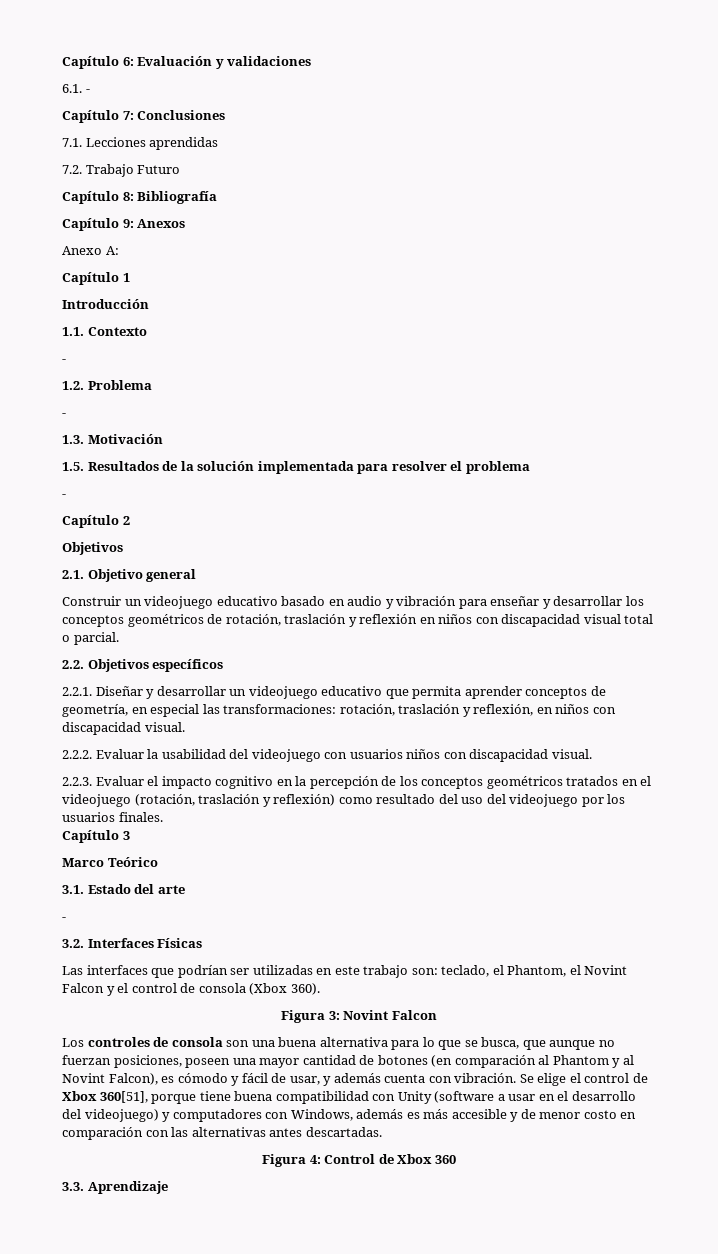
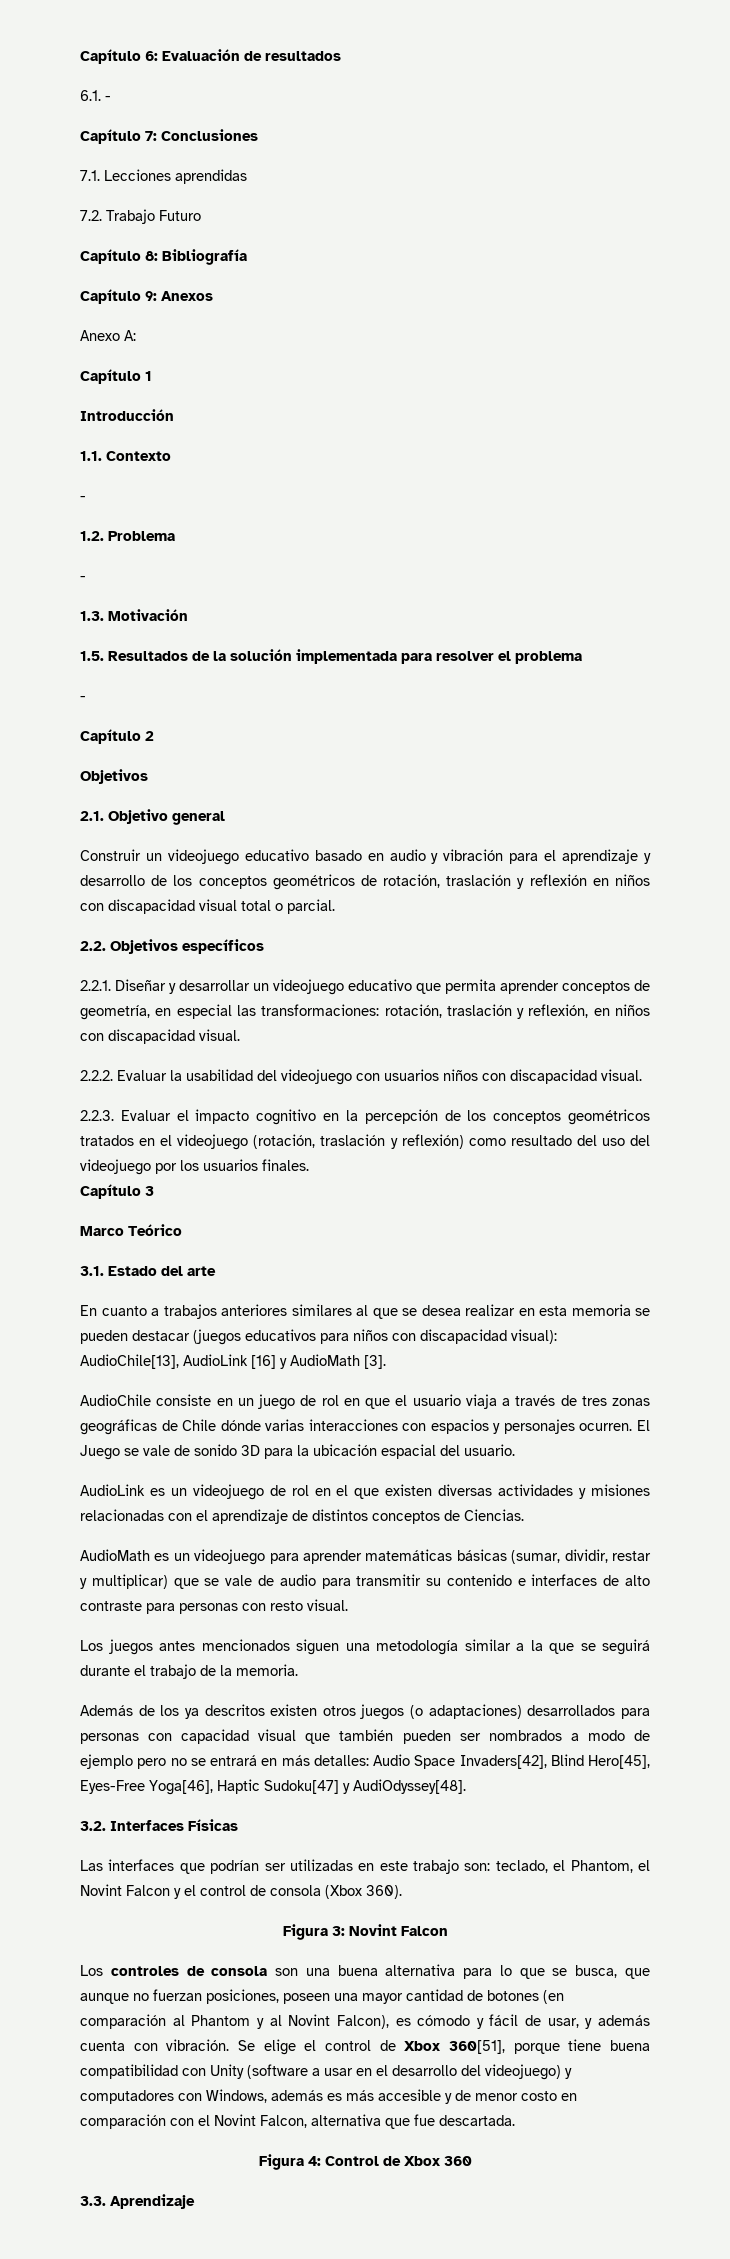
[215,56,312,69] y validaciones -> [244,51,341,61] de resultados
[490,596,623,609] enseñar y desarrollar -> [544,849,652,864] [80,875,168,886] el aprendizaje y desarrollo de
[62,917,66,921] - -> [80,1304,650,1319] [80,1329,557,1345] [80,1354,386,1369] [80,1394,650,1410] [80,1419,650,1435] [80,1444,515,1460] [80,1484,650,1500] [80,1509,524,1524] [80,1549,651,1565] [80,1574,650,1589] [80,1599,348,1614] [80,1639,650,1655] [80,1664,298,1679] [80,1704,650,1720] [80,1729,650,1744] [80,1754,650,1769] [80,1779,466,1795] En cuanto a trabajos anteriores similares al que se desea realizar en esta memoria se pueden destacar (juegos educativos para niños con discapacidad visual): AudioChile[13], AudioLink [16] y AudioMath [3]. // AudioChile consiste en un juego de rol en que el usuario viaja a través de tres zonas geográficas de Chile dónde varias interacciones con espacios y personajes ocurren. El Juego se vale de sonido 3D para la ubicación espacial del usuario. // AudioLink es un videojuego de rol en el que existen diversas actividades y misiones relacionadas con el aprendizaje de distintos conceptos de Ciencias. // AudioMath es un videojuego para aprender matemáticas básicas (sumar, dividir, restar y multiplicar) que se vale de audio para transmitir su contenido e interfaces de alto contraste para personas con resto visual. // Los juegos antes mencionados siguen una metodología similar a la que se seguirá durante el trabajo de la memoria. // Además de los ya descritos existen otros juegos (o adaptaciones) desarrollados para personas con capacidad visual que también pueden ser nombrados a modo de ejemplo pero no se entrará en más detalles: Audio Space Invaders[42], Blind Hero[45], Eyes-Free Yoga[46], Haptic Sudoku[47] y AudiOdyssey[48].
[171,1127,382,1137] las alternativas antes descartadas. -> [198,2114,515,2129] el Novint Falcon, alternativa que fue descartada.

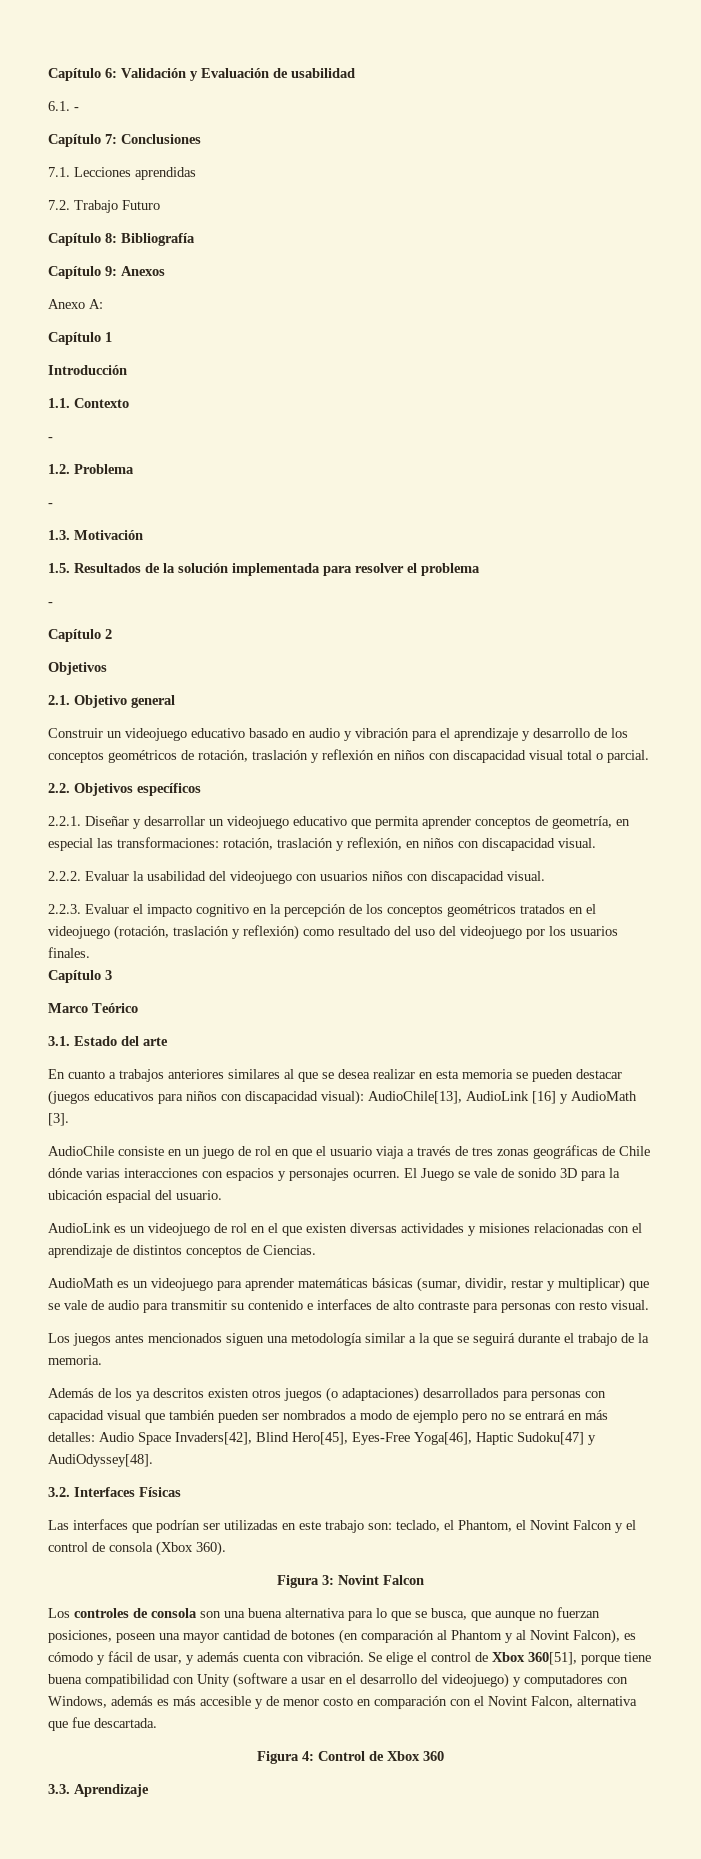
(158, 56) none -> [121,68,198,81] Validación y
[265,51,341,61] resultados -> [291,68,355,78] usabilidad

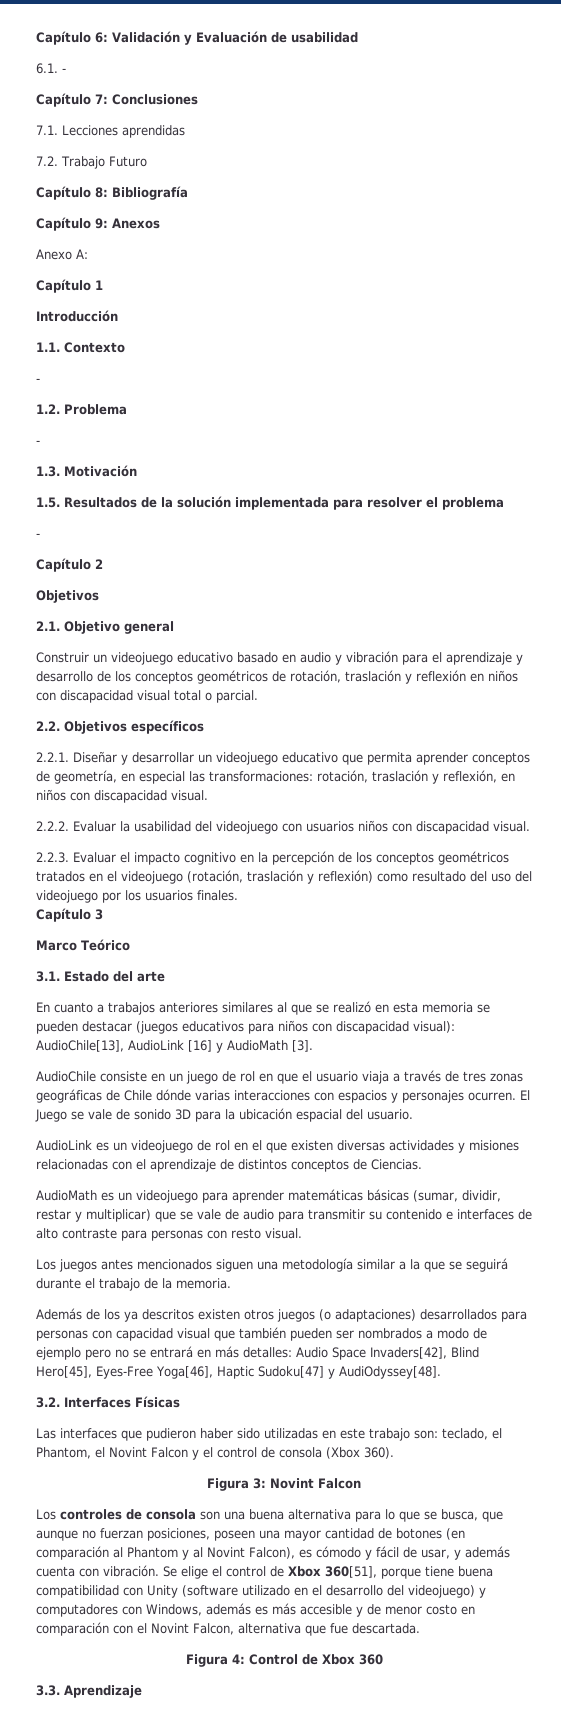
[338,1069,415,1079] desea realizar -> [333,1001,371,1013] realizó
[156,1520,220,1533] podrían ser -> [146,1428,260,1441] pudieron haber sido
[291,1677,325,1684] a usar -> [242,1585,290,1596] utilizado

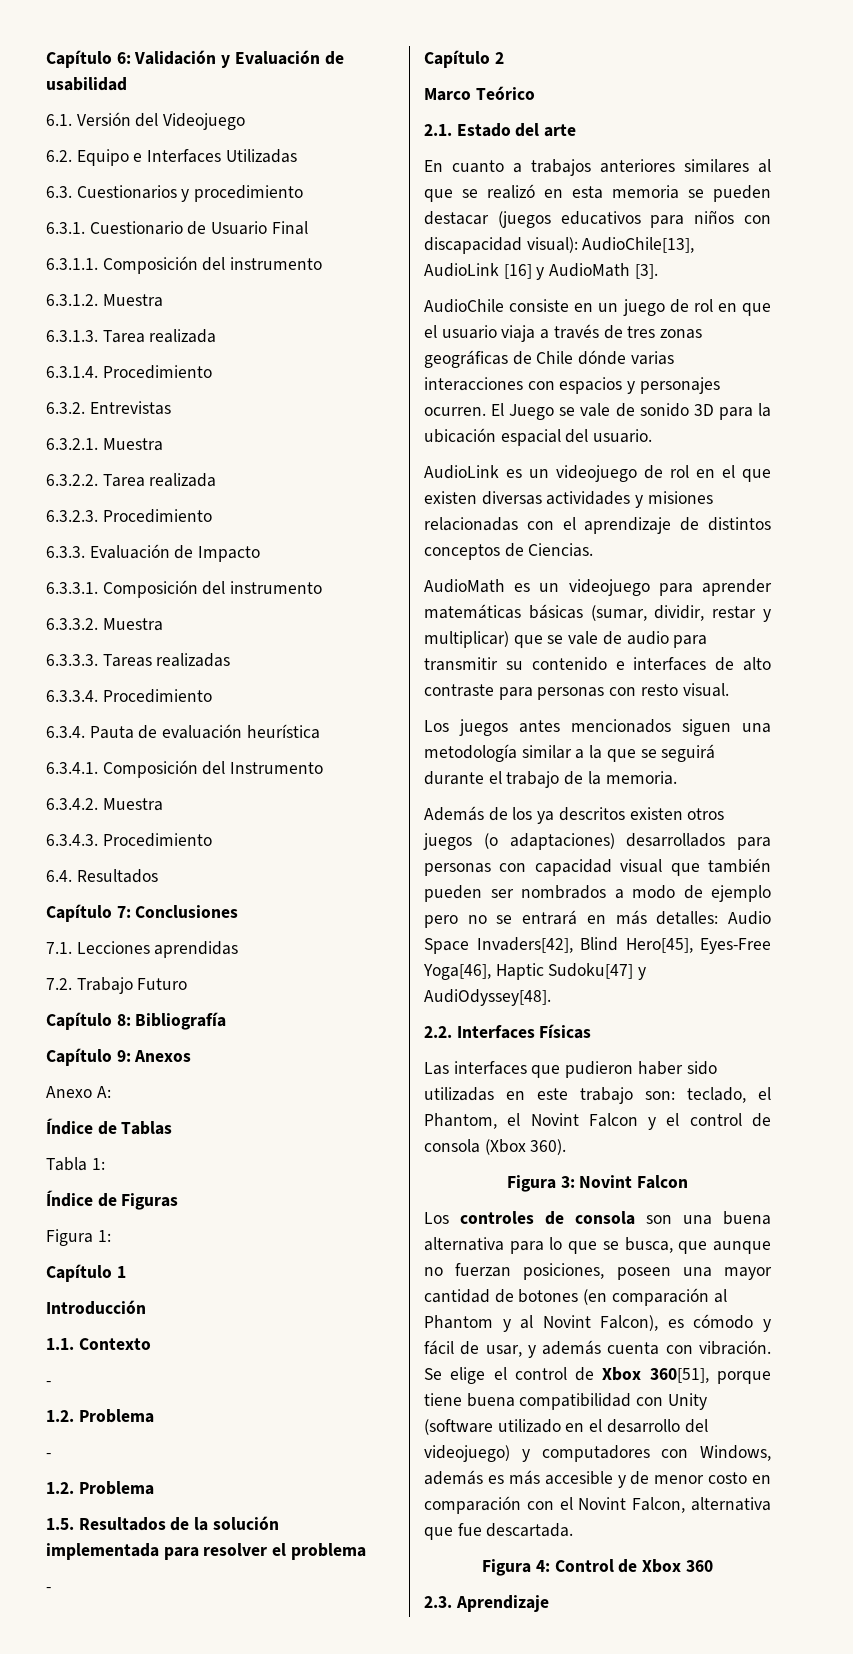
[62,68,66,73] - -> [76,112,246,130] [46,149,297,166] [46,185,304,202] [46,221,308,235] [46,256,323,274] [46,294,163,307] [46,329,217,343] [46,365,212,379] [46,401,171,415] [46,438,163,451] [46,473,217,487] [46,509,212,523] [46,544,261,562] [46,580,323,598] [46,618,163,631] [46,653,231,667] [46,689,212,703] [46,724,320,739] [46,760,324,778] [46,798,163,811] [46,833,212,847] [46,869,158,883] Versión del Videojuego // 6.2. Equipo e Interfaces Utilizadas // 6.3. Cuestionarios y procedimiento // 6.3.1. Cuestionario de Usuario Final // 6.3.1.1. Composición del instrumento // 6.3.1.2. Muestra // 6.3.1.3. Tarea realizada // 6.3.1.4. Procedimiento // 6.3.2. Entrevistas // 6.3.2.1. Muestra // 6.3.2.2. Tarea realizada // 6.3.2.3. Procedimiento // 6.3.3. Evaluación de Impacto // 6.3.3.1. Composición del instrumento // 6.3.3.2. Muestra // 6.3.3.3. Tareas realizadas // 6.3.3.4. Procedimiento // 6.3.4. Pauta de evaluación heurística // 6.3.4.1. Composición del Instrumento // 6.3.4.2. Muestra // 6.3.4.3. Procedimiento // 6.4. Resultados
(88, 254) none -> [46,1118,173,1135] [46,1157,105,1171] [46,1190,179,1210] [46,1229,111,1246] // Índice de Tablas // Tabla 1: // Índice de Figuras // Figura 1:
[36,465,137,477] 1.3. Motivación -> [46,1481,154,1495] 1.2. Problema
[36,590,99,603] [36,621,174,634] [36,651,523,665] [36,670,518,684] [36,690,258,703] [36,720,204,734] [36,751,530,765] [36,770,515,784] [36,789,208,803] [36,820,530,834] [36,851,509,865] [36,870,532,884] [36,890,238,903] [36,908,103,922] // Objetivos // 2.1. Objetivo general // Construir un videojuego educativo basado en audio y vibración para el aprendizaje y desarrollo de los conceptos geométricos de rotación, traslación y reflexión en niños con discapacidad visual total o parcial. // 2.2. Objetivos específicos // 2.2.1. Diseñar y desarrollar un videojuego educativo que permita aprender conceptos de geometría, en especial las transformaciones: rotación, traslación y reflexión, en niños con discapacidad visual. // 2.2.2. Evaluar la usabilidad del videojuego con usuarios niños con discapacidad visual. // 2.2.3. Evaluar el impacto cognitivo en la percepción de los conceptos geométricos tratados en el videojuego (rotación, traslación y reflexión) como resultado del uso del videojuego por los usuarios finales. // Capítulo 3 -> (504, 58) none
[36,971,60,982] 3.1. -> [424,124,452,136] 2.1.
[36,1397,60,1408] 3.2. -> [424,1026,452,1038] 2.2.
[36,1685,60,1696] 3.3. -> [424,1596,452,1608] 2.3.

